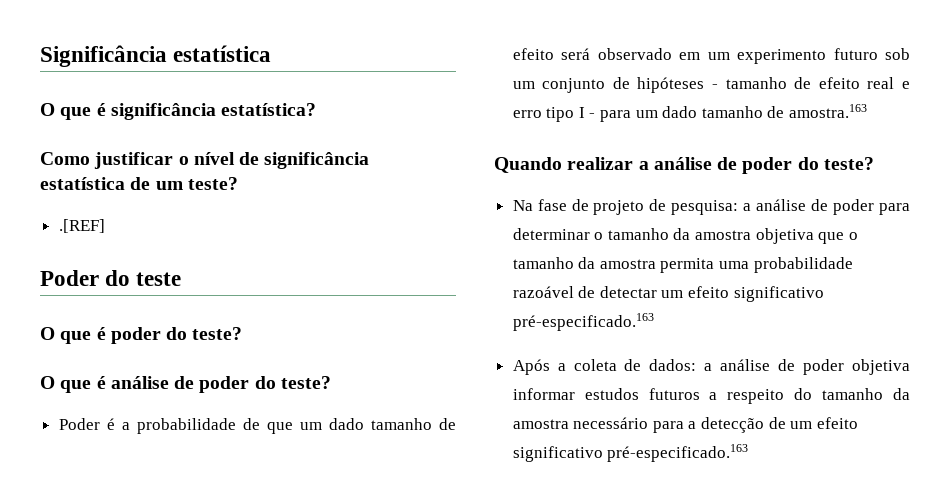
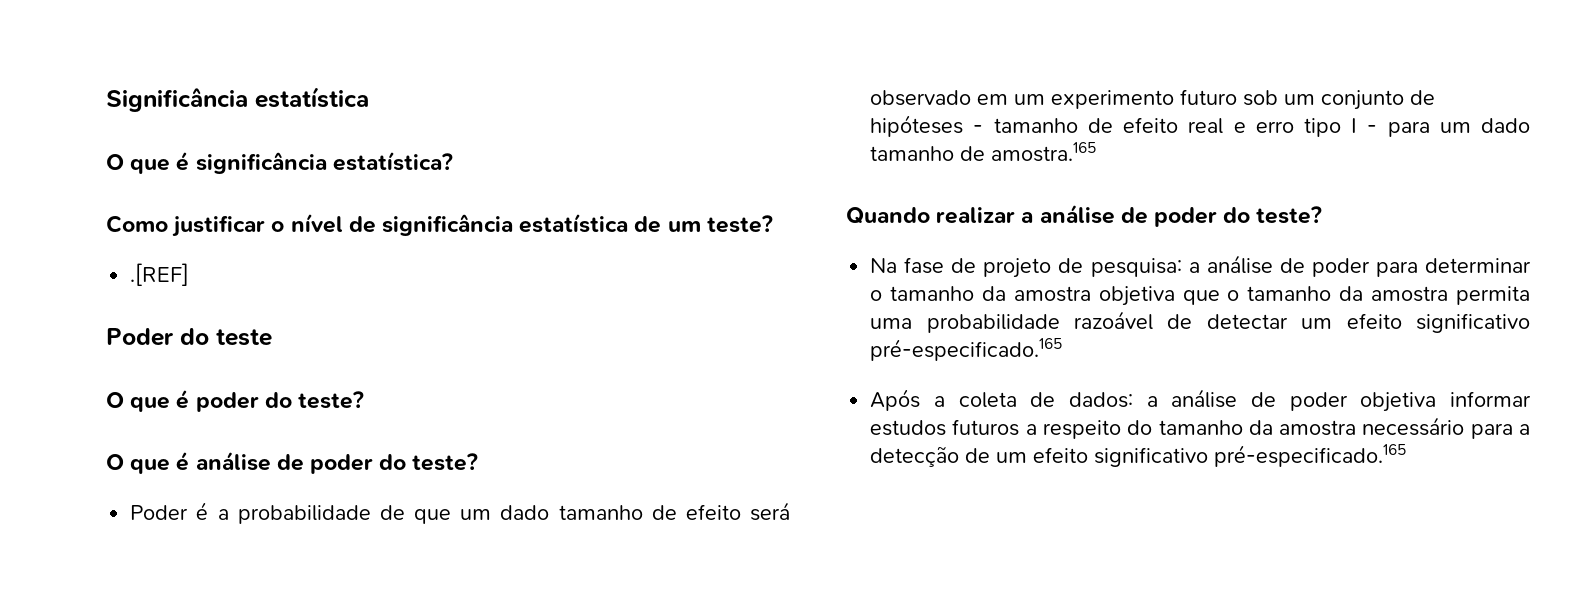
[789,104,868,118] amostra.163 -> [991,142,1097,162] amostra.165
[512,313,654,331] pré-especificado.163 -> [870,338,1063,361] pré-especificado.165
[607,444,749,462] pré-especificado.163 -> [1214,444,1407,467] pré-especificado.165

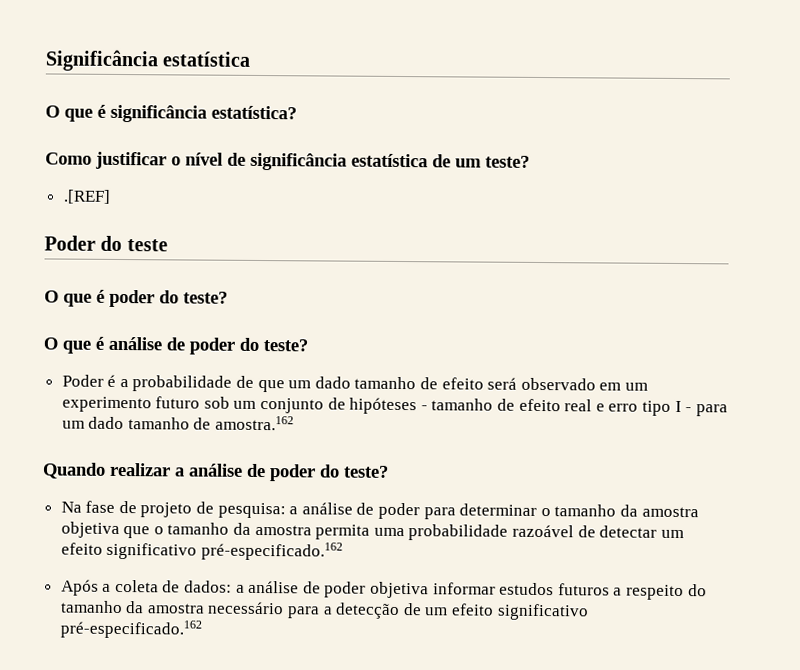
[991,142,1097,162] amostra.165 -> [215,415,295,431] amostra.162
[870,338,1063,361] pré-especificado.165 -> [200,541,343,561] pré-especificado.162
[1214,444,1407,467] pré-especificado.165 -> [59,619,202,639] pré-especificado.162

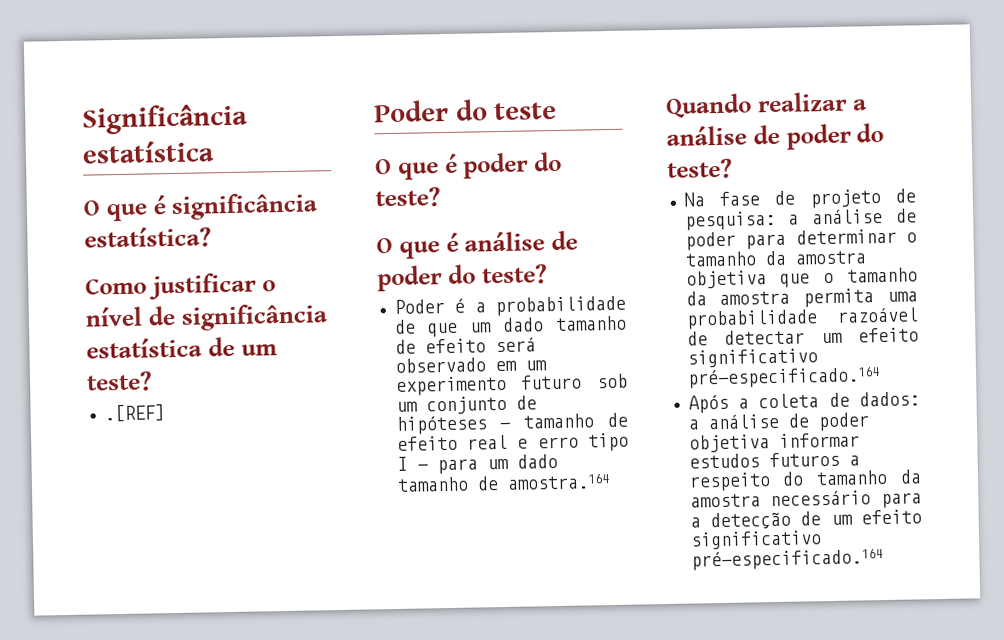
[215,415,295,431] amostra.162 -> [506,473,610,490] amostra.164
[200,541,343,561] pré-especificado.162 -> [686,366,880,389] pré-especificado.164
[59,619,202,639] pré-especificado.162 -> [690,548,883,571] pré-especificado.164

